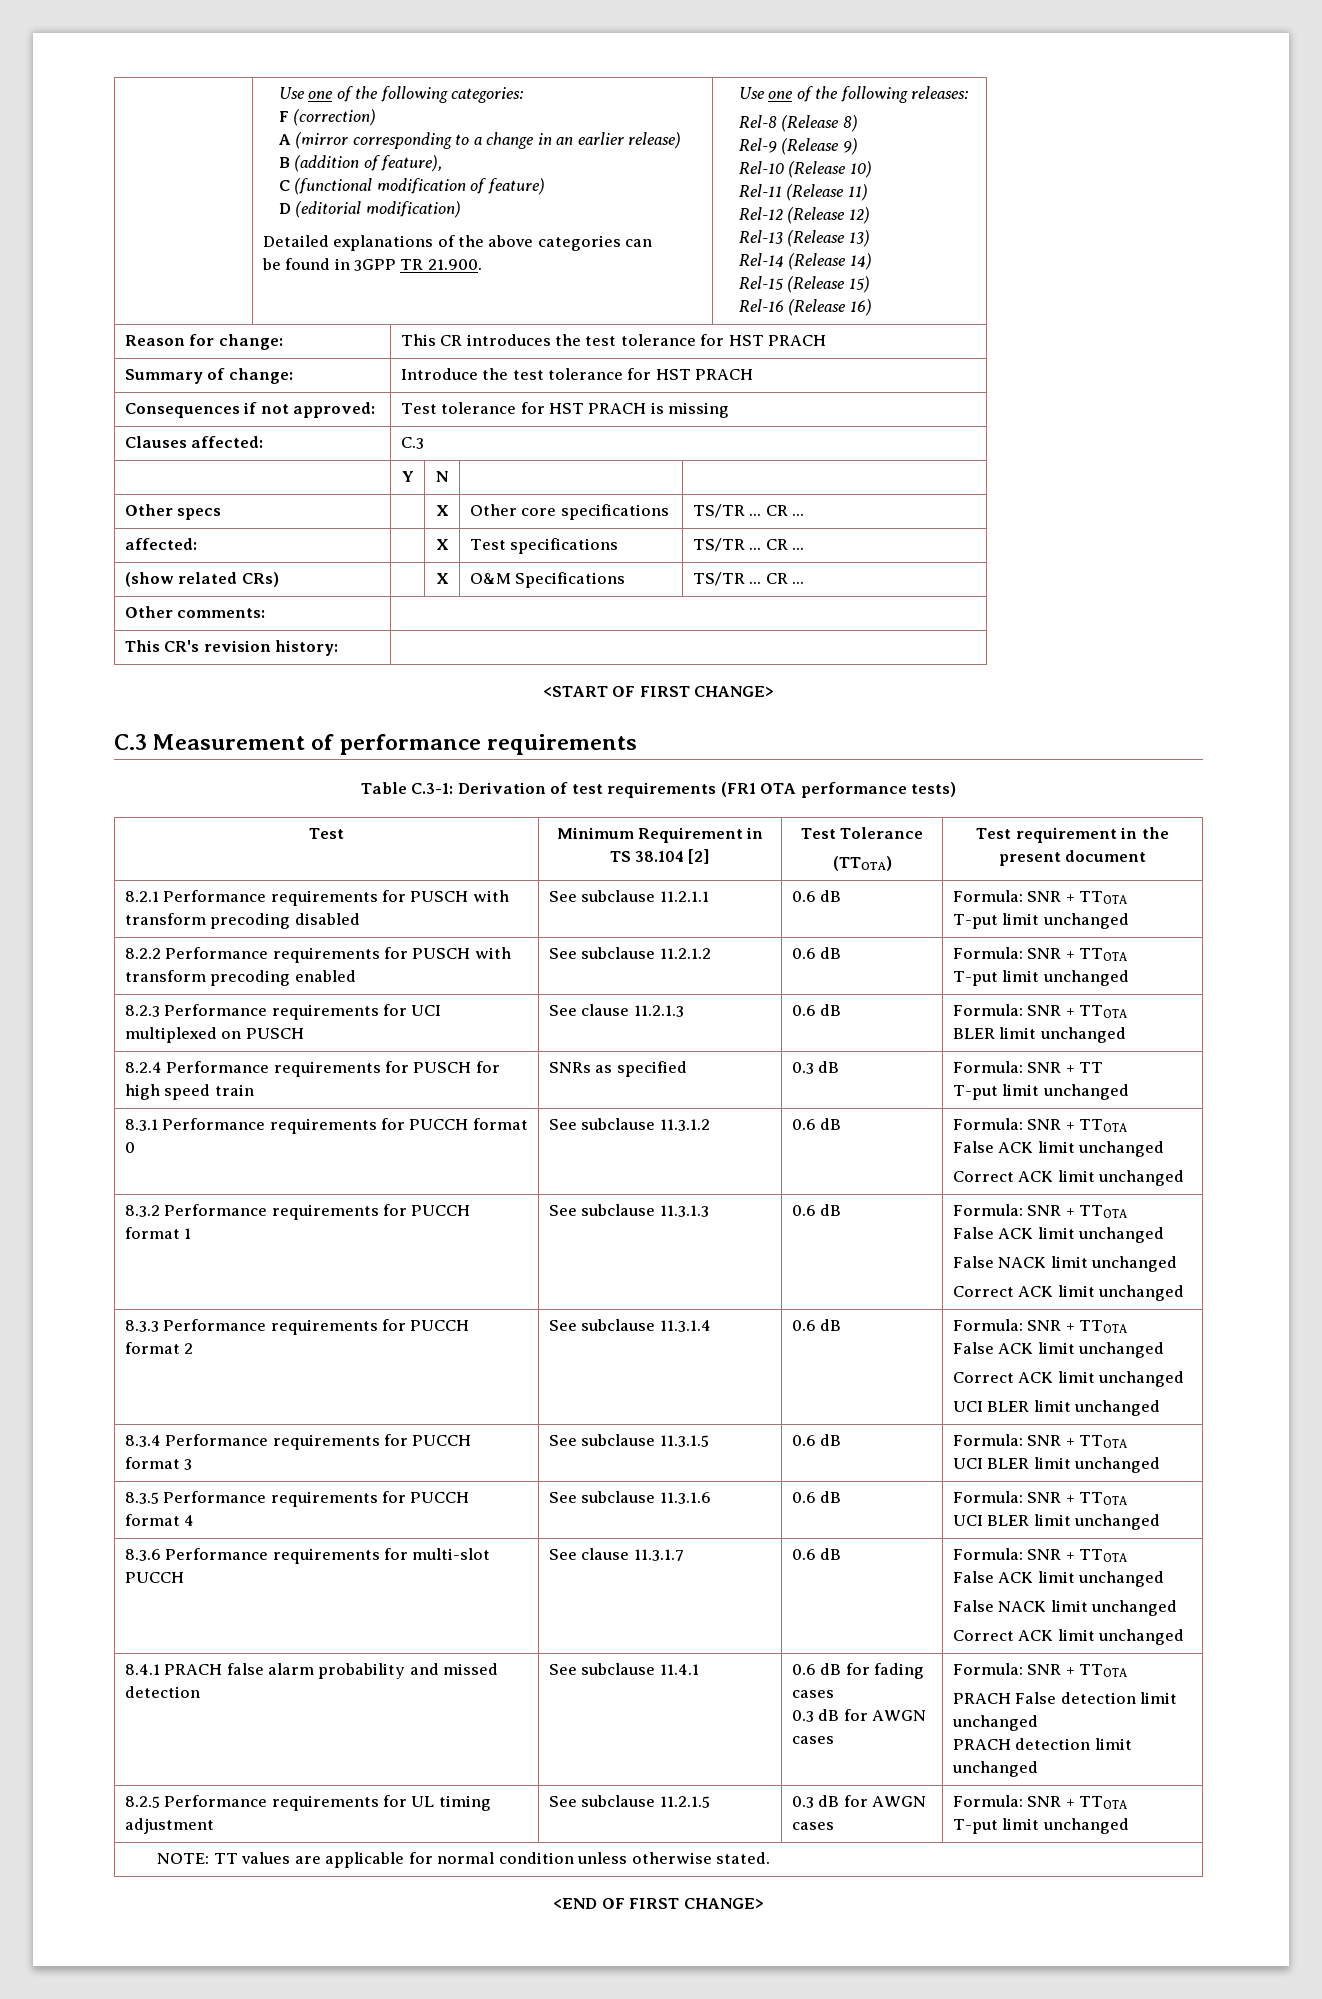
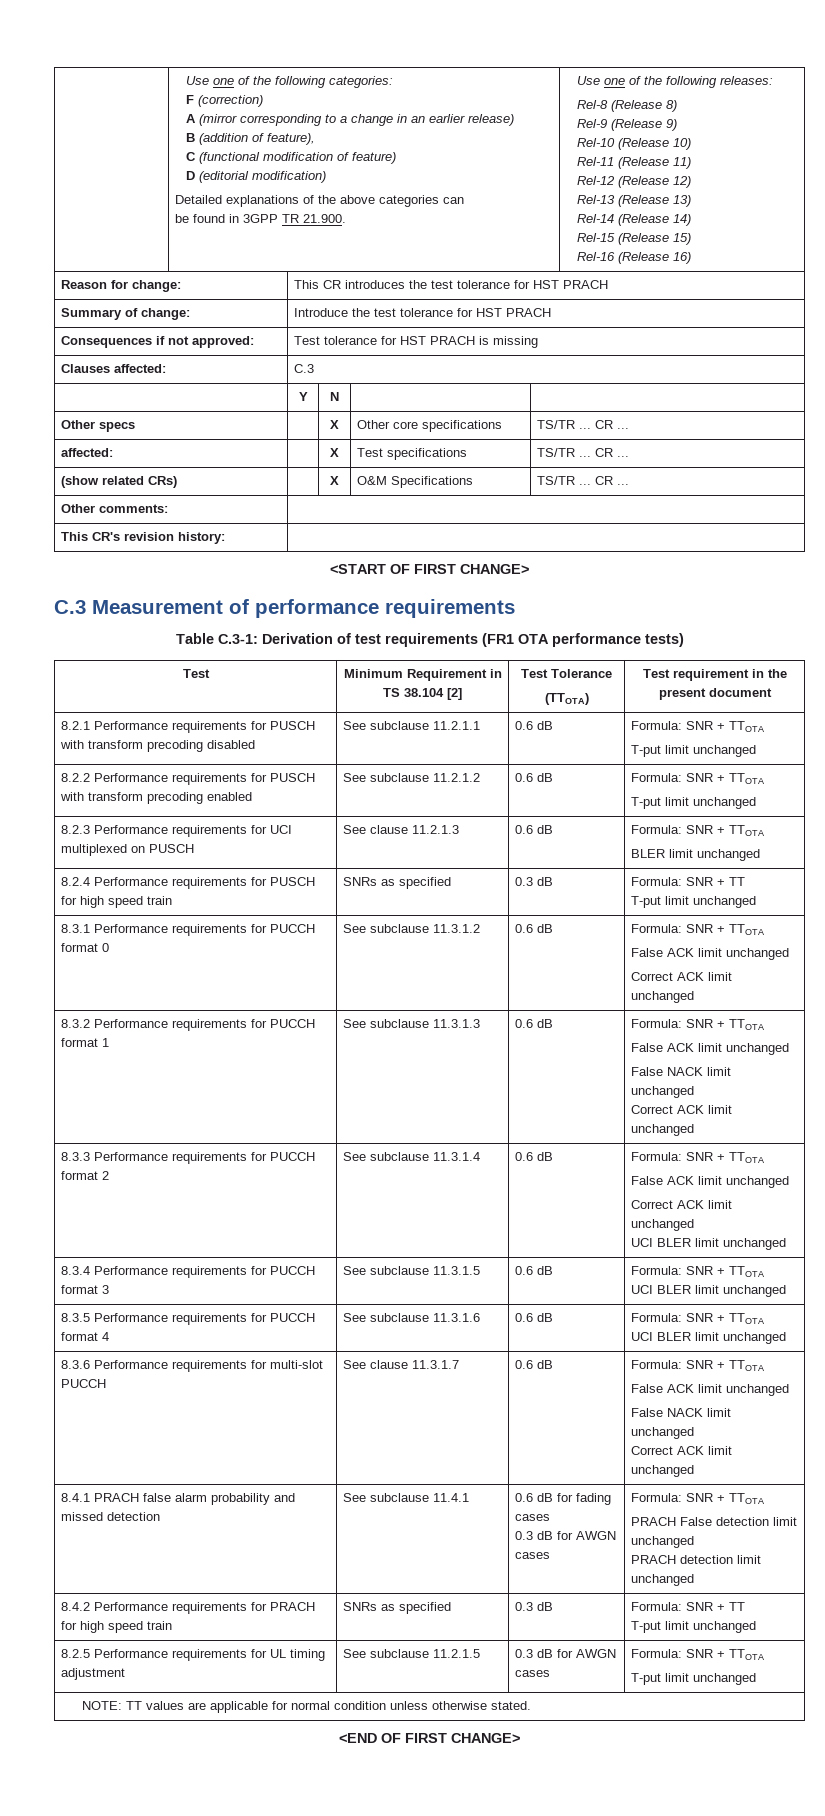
(1038, 1769) none -> [61,1602,316,1614] [61,1621,173,1633] [343,1602,452,1614] [515,1602,554,1611] [631,1602,746,1611] [631,1621,757,1633] // 8.4.2 Performance requirements for PRACH for high speed train | SNRs as specified | 0.3 dB | Formula: SNR + TT // T-put limit unchanged

